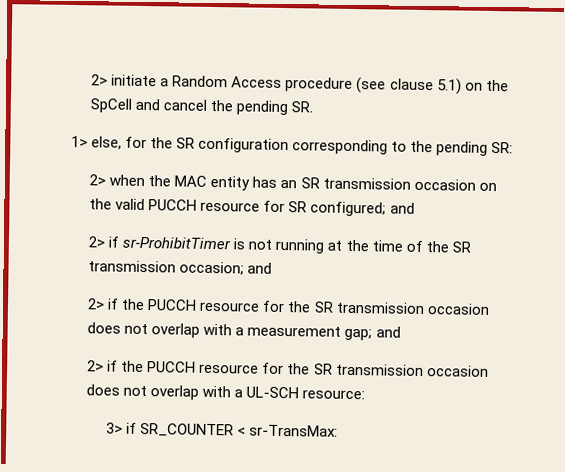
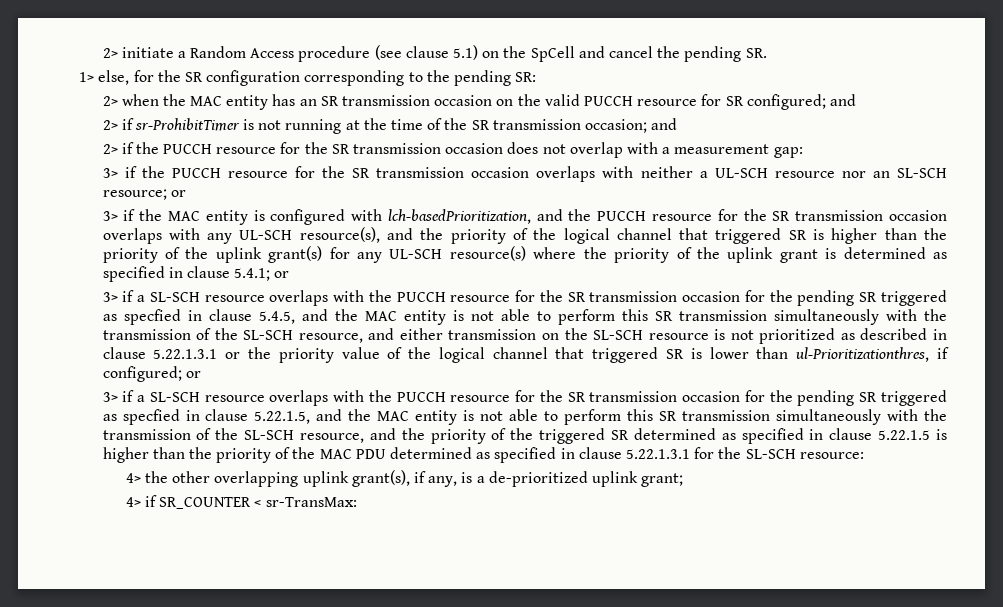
[344,326,401,341] [87,360,489,377] [86,384,366,400] [105,422,123,434] gap; and // 2> if the PUCCH resource for the SR transmission occasion does not overlap with a UL-SCH resource: // 3> -> [773,147,803,158] [102,166,947,182] [102,189,186,200] [102,209,948,225] [102,227,948,244] [102,246,948,263] [102,266,290,282] [102,290,947,306] [102,309,948,325] [102,328,948,344] [102,347,950,363] [102,366,201,382] [102,390,947,406] [102,409,947,425] [102,428,948,444] [102,447,864,463] [125,470,684,487] [125,497,141,507] gap: // 3> if the PUCCH resource for the SR transmission occasion overlaps with neither a UL-SCH resource nor an SL-SCH resource; or // 3> if the MAC entity is configured with lch-basedPrioritization, and the PUCCH resource for the SR transmission occasion overlaps with any UL-SCH resource(s), and the priority of the logical channel that triggered SR is higher than the priority of the uplink grant(s) for any UL-SCH resource(s) where the priority of the uplink grant is determined as specified in clause 5.4.1; or // 3> if a SL-SCH resource overlaps with the PUCCH resource for the SR transmission occasion for the pending SR triggered as specfied in clause 5.4.5, and the MAC entity is not able to perform this SR transmission simultaneously with the transmission of the SL-SCH resource, and either transmission on the SL-SCH resource is not prioritized as described in clause 5.22.1.3.1 or the priority value of the logical channel that triggered SR is lower than ul-Prioritizationthres, if configured; or // 3> if a SL-SCH resource overlaps with the PUCCH resource for the SR transmission occasion for the pending SR triggered as specfied in clause 5.22.1.5, and the MAC entity is not able to perform this SR transmission simultaneously with the transmission of the SL-SCH resource, and the priority of the triggered SR determined as specified in clause 5.22.1.5 is higher than the priority of the MAC PDU determined as specified in clause 5.22.1.3.1 for the SL-SCH resource: // 4> the other overlapping uplink grant(s), if any, is a de-prioritized uplink grant; // 4>

